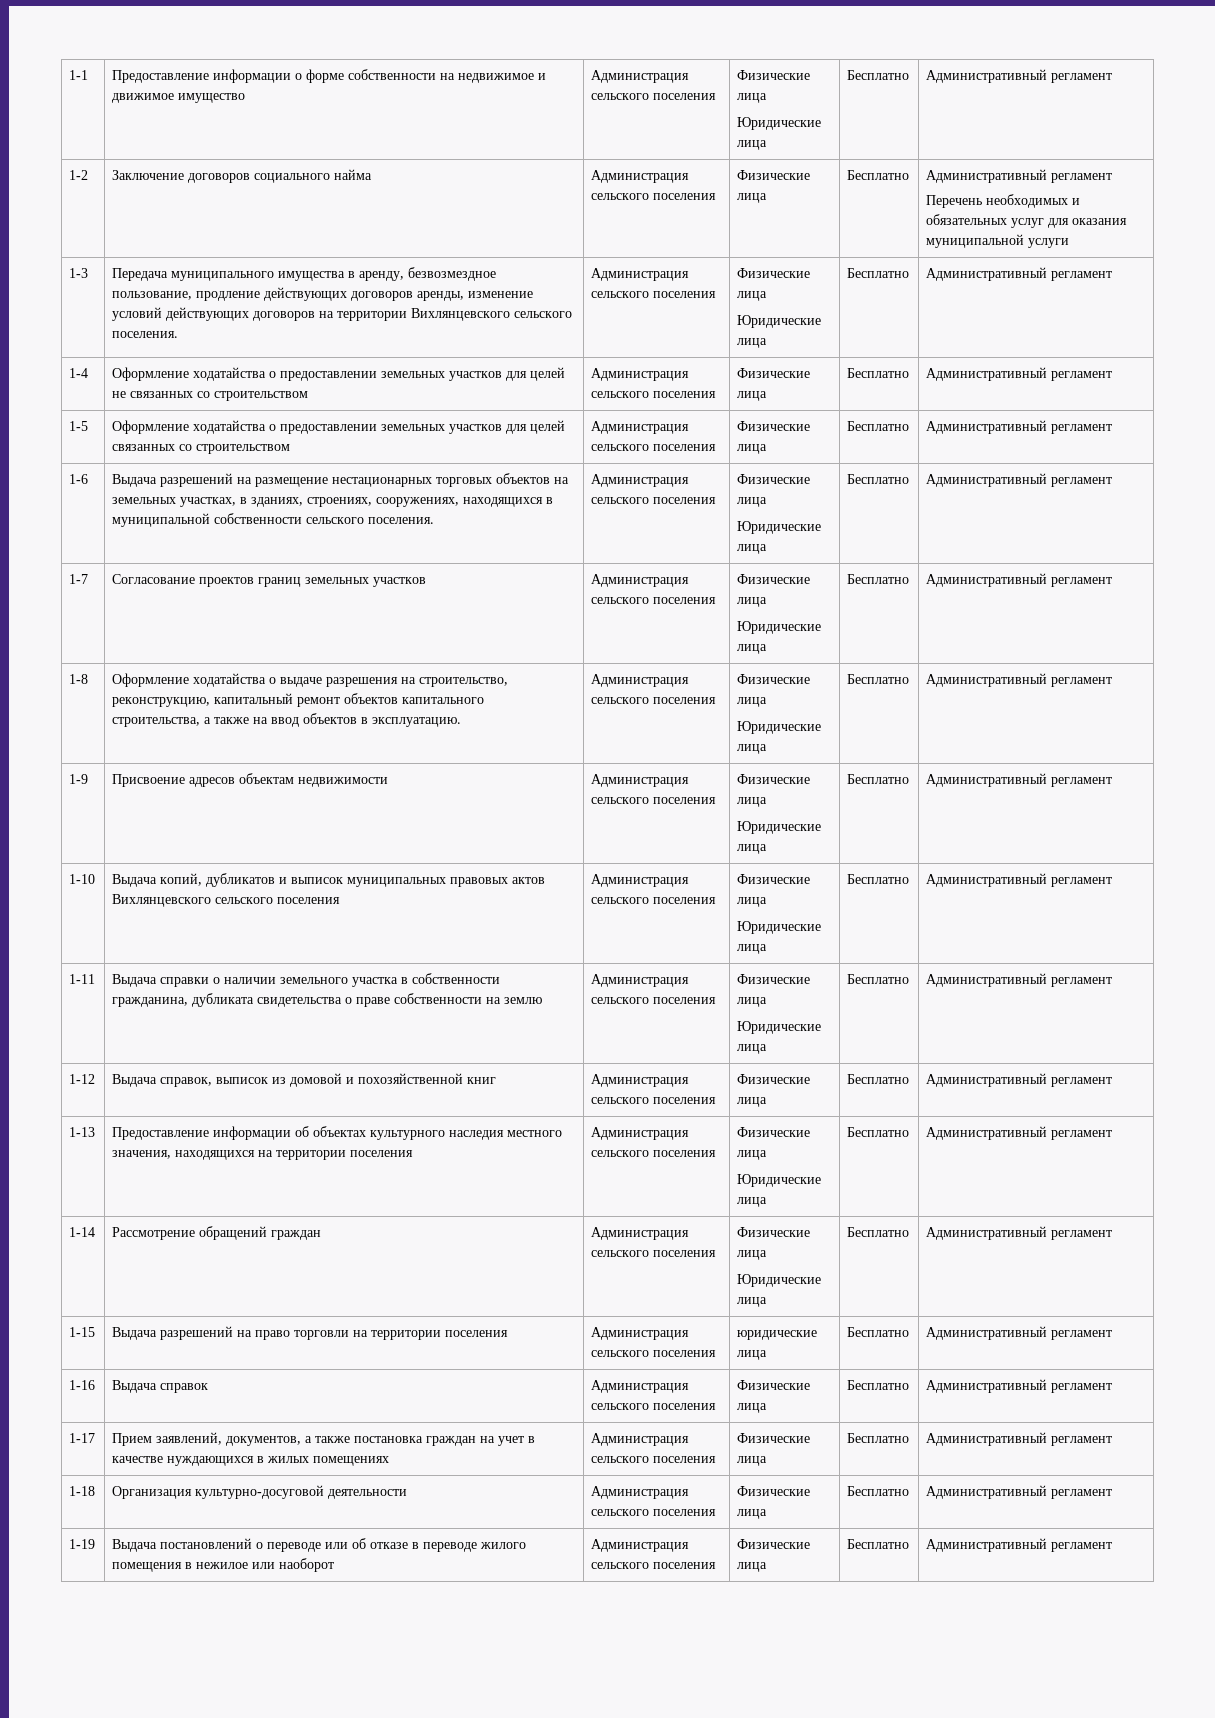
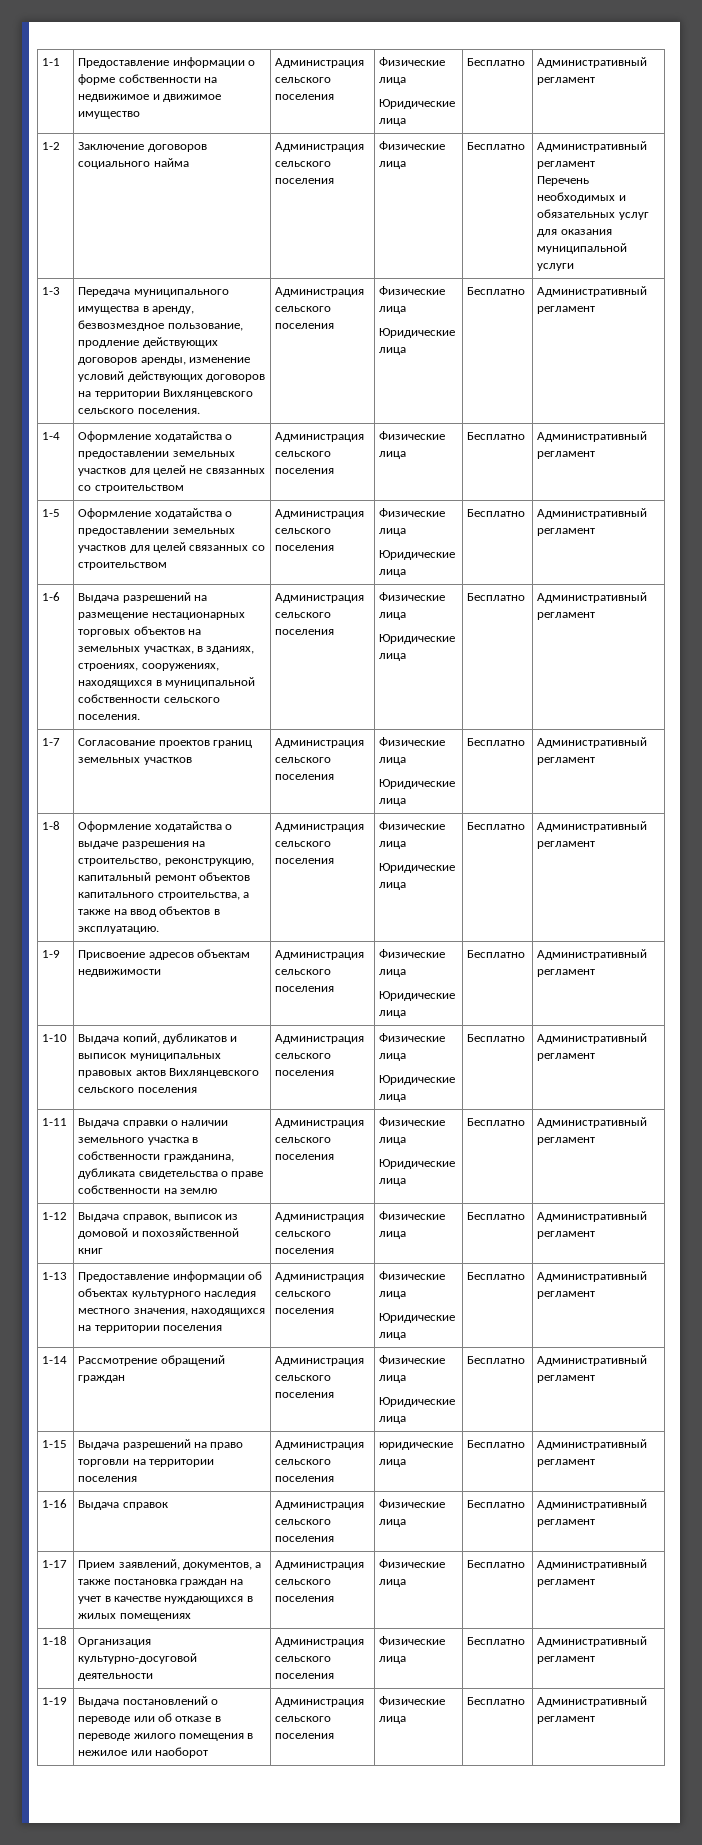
(768, 449) none -> [379,550,456,560] [379,569,407,577] // Юридические лица

